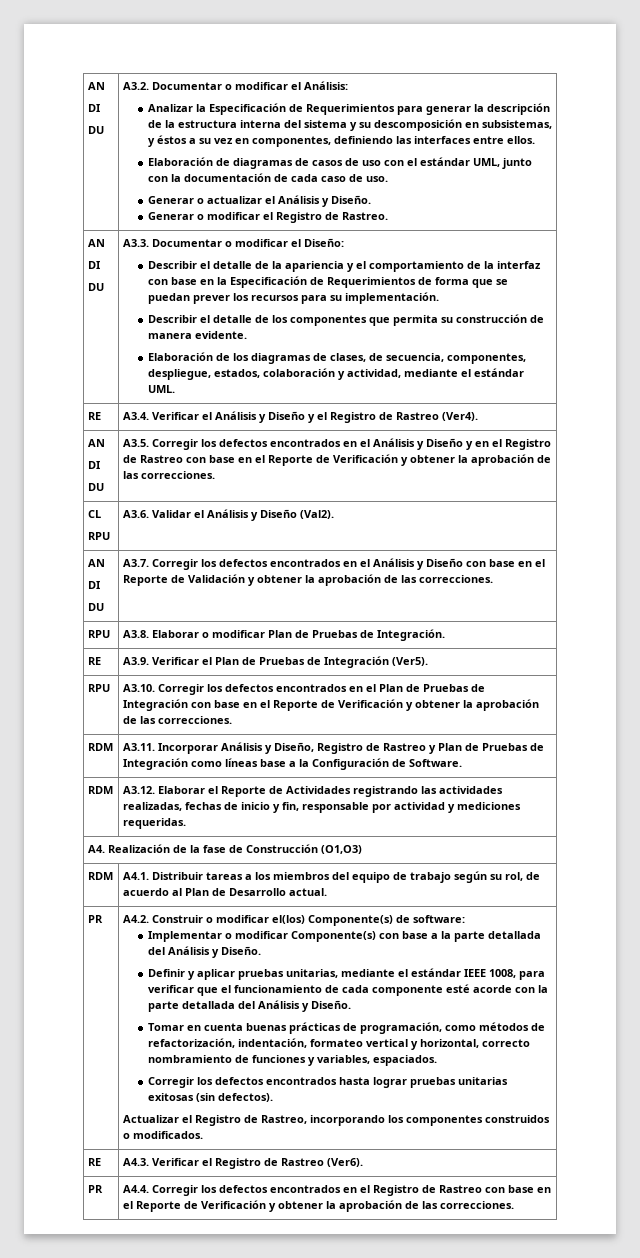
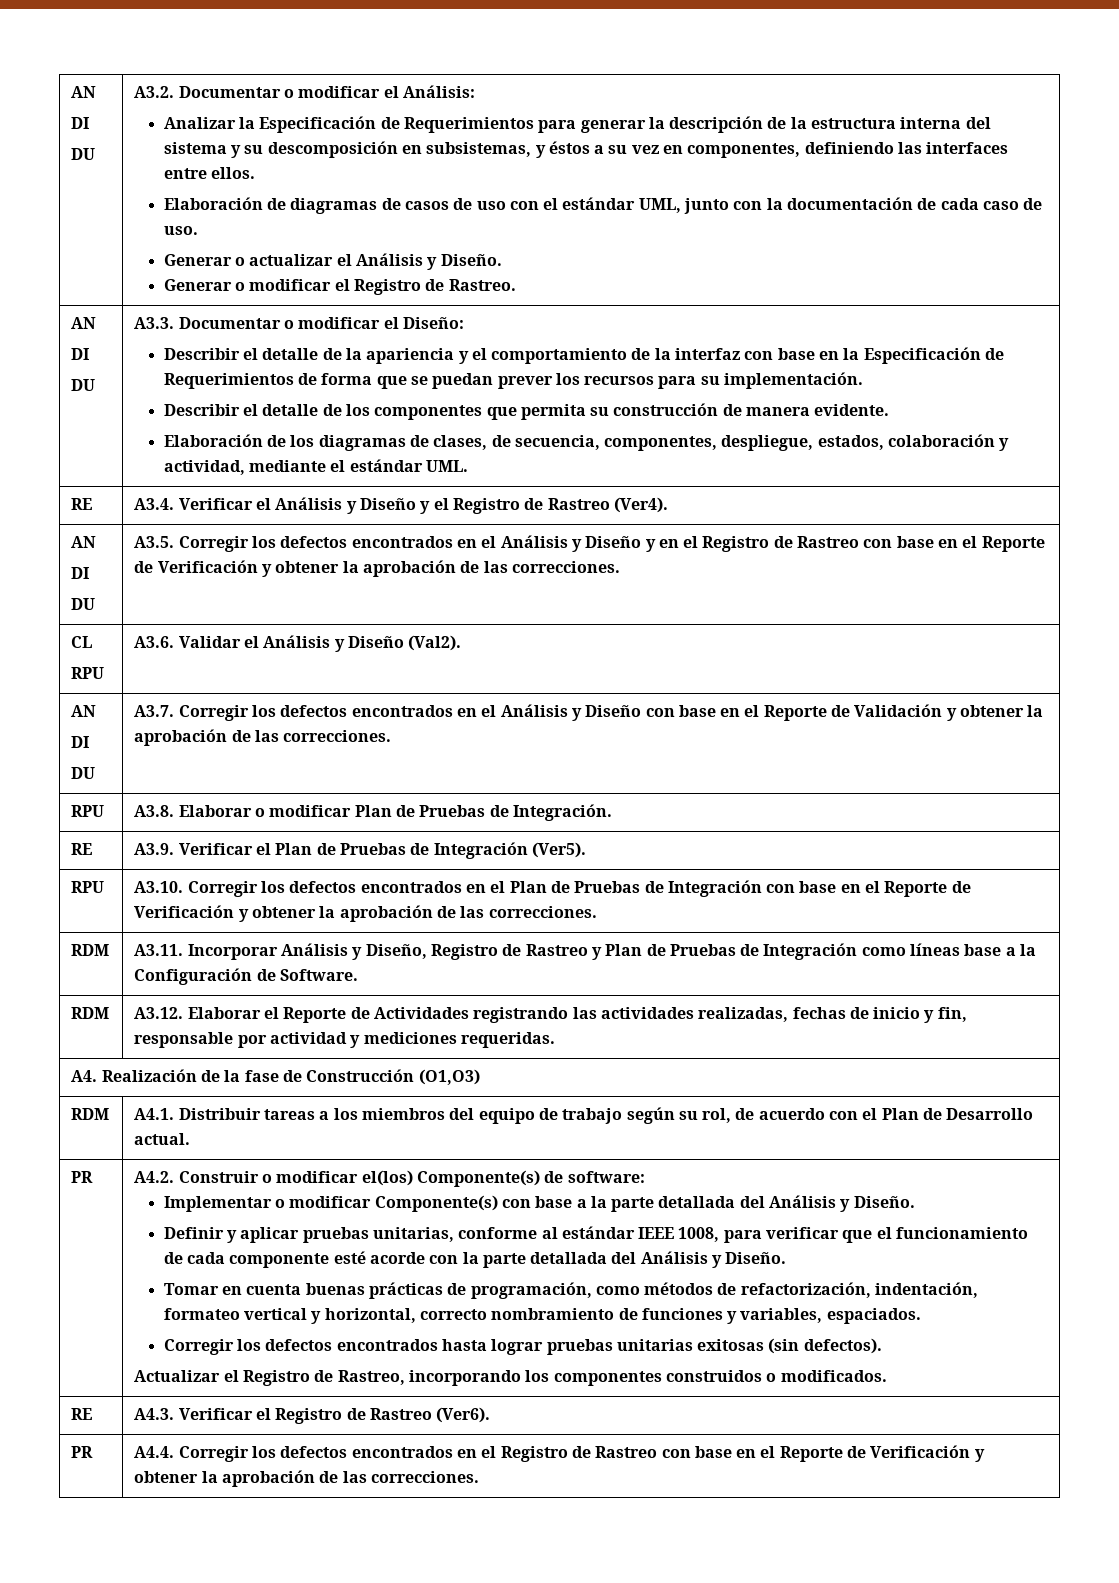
[171,888,182,896] al -> [829,1108,878,1120] con el
[340,969,408,977] mediante el -> [458,1227,558,1239] conforme al

